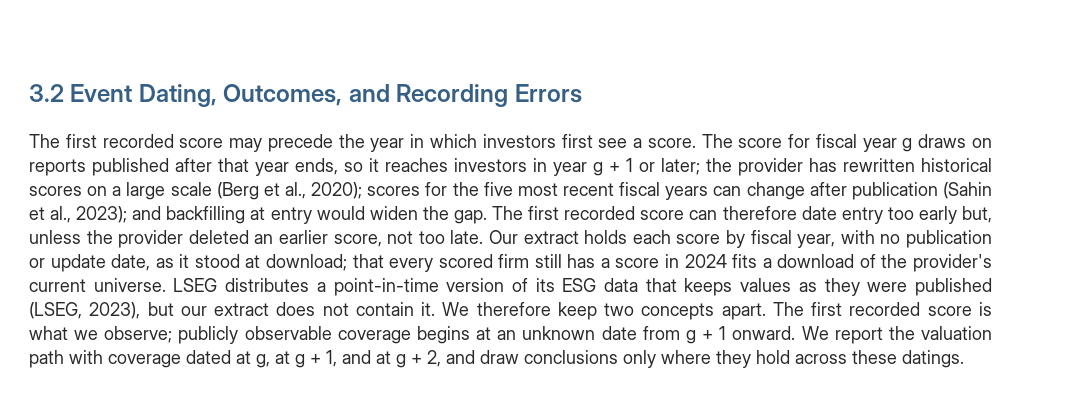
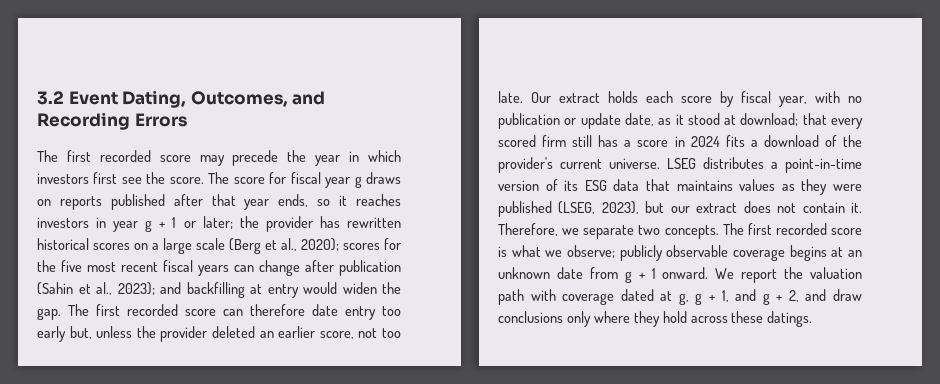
[633,138,643,148] a -> [146,172,166,184] the
[684,278,733,296] keeps -> [676,180,733,191] maintains
[442,302,766,320] We therefore keep two concepts apart. -> [498,223,719,239] Therefore, we separate two concepts.
[275,351,290,364] at -> (689, 299) none
[376,351,391,364] at -> (757, 295) none

